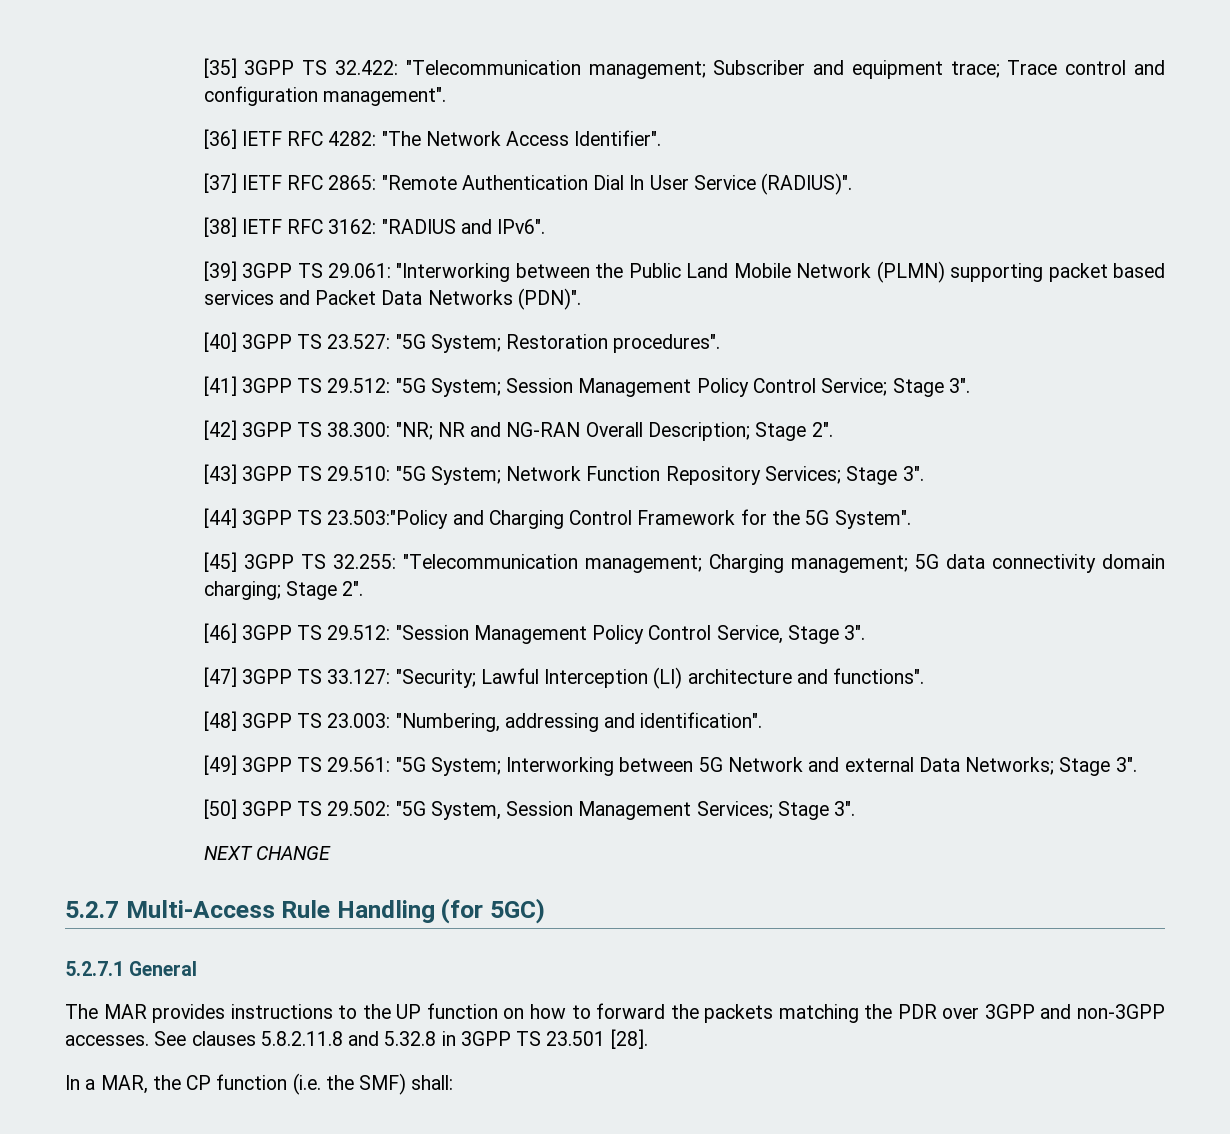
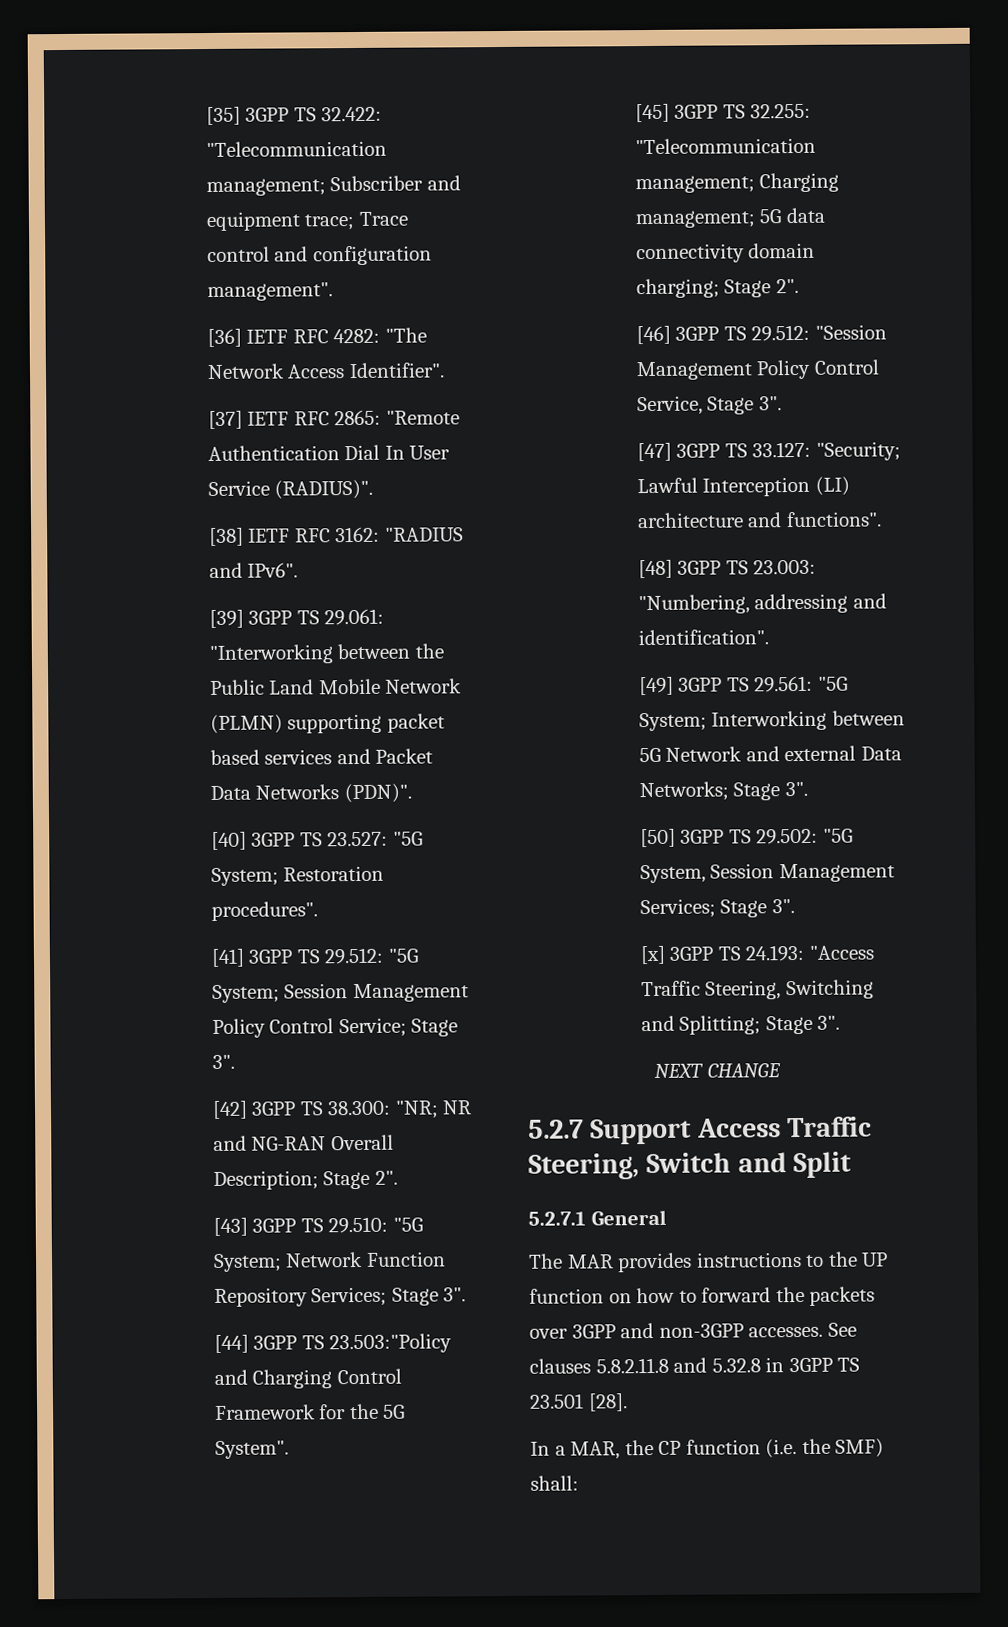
[203,846,331,860] [65,898,546,924] NEXT CHANGE // 5.2.7 Multi-Access Rule Handling (for 5GC) -> [639,944,875,965] [640,979,874,1000] [640,1015,841,1035] [654,1063,781,1078] [528,1116,873,1145] [528,1151,853,1180] [x] 3GPP TS 24.193: "Access Traffic Steering, Switching and Splitting; Stage 3". // NEXT CHANGE // 5.2.7 Support Access Traffic Steering, Switch and Split
[778,1004,937,1023] matching the PDR -> (876, 1296) none

